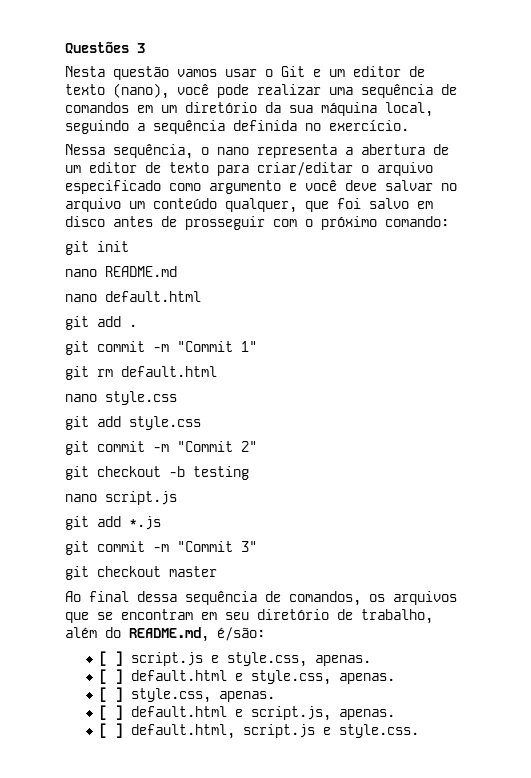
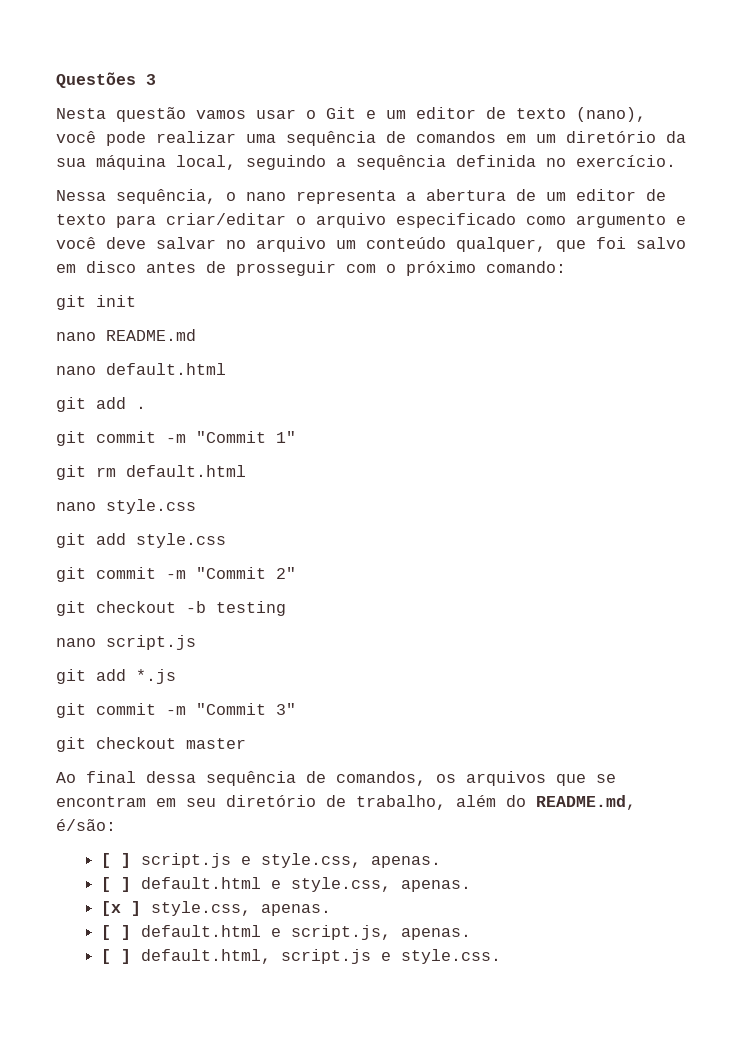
[98,687,107,702] [ -> [100,901,121,916] [x

